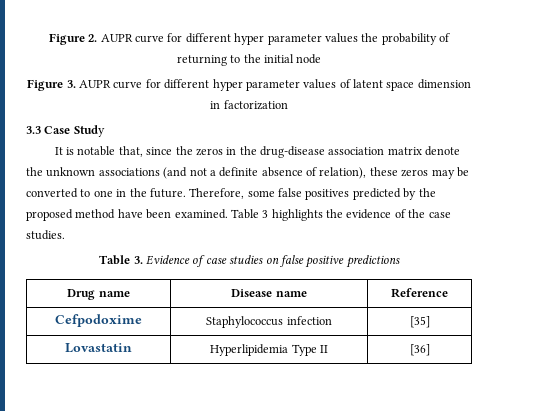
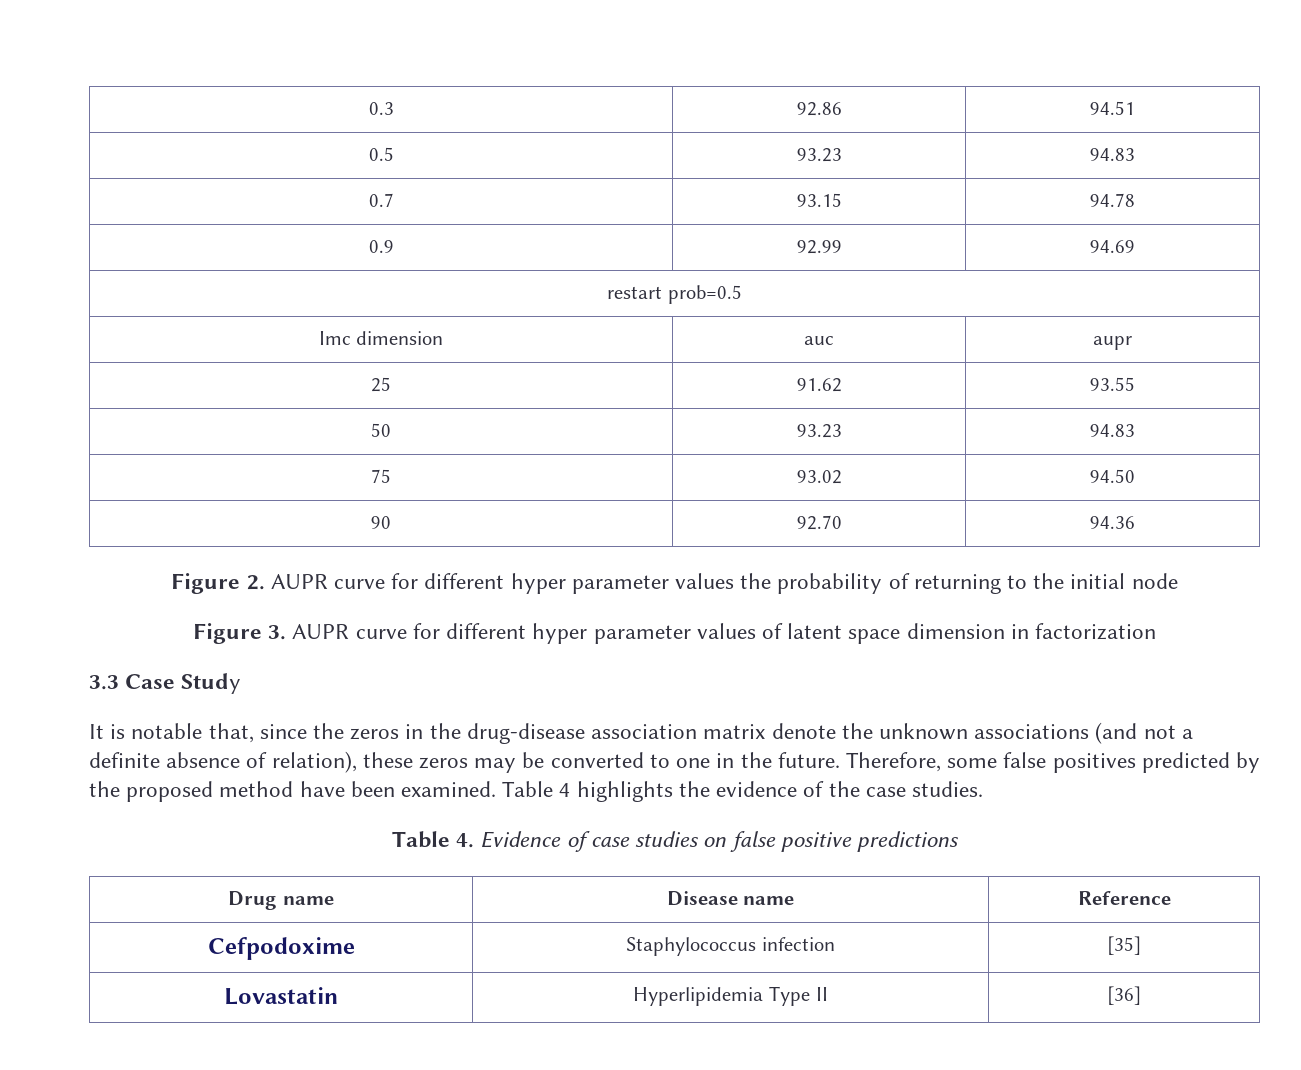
(48, 39) none -> [368,102,394,115] [796,102,842,116] [1090,101,1135,115] [368,147,394,161] [796,148,842,162] [1090,148,1135,161] [368,193,394,207] [796,193,842,207] [1090,193,1135,207] [368,240,394,253] [796,240,842,254] [1090,240,1135,253] [607,285,742,304] [318,331,444,345] [804,336,834,345] [1093,336,1132,350] [371,377,391,392] [796,378,842,392] [1090,377,1135,391] [371,423,391,437] [796,424,842,438] [1090,424,1135,437] [371,469,391,483] [796,470,842,484] [1090,469,1135,483] [371,516,391,529] [796,515,842,530] [1090,516,1135,529] 0.3 | 92.86 | 94.51 // 0.5 | 93.23 | 94.83 // 0.7 | 93.15 | 94.78 // 0.9 | 92.99 | 94.69 // restart prob=0.5 // Imc dimension | auc | aupr // 25 | 91.62 | 93.55 // 50 | 93.23 | 94.83 // 75 | 93.02 | 94.50 // 90 | 92.70 | 94.36 //
[262,210,269,218] 3 -> [559,783,571,797] 4
[133,256,143,264] 3. -> [456,833,475,848] 4.

